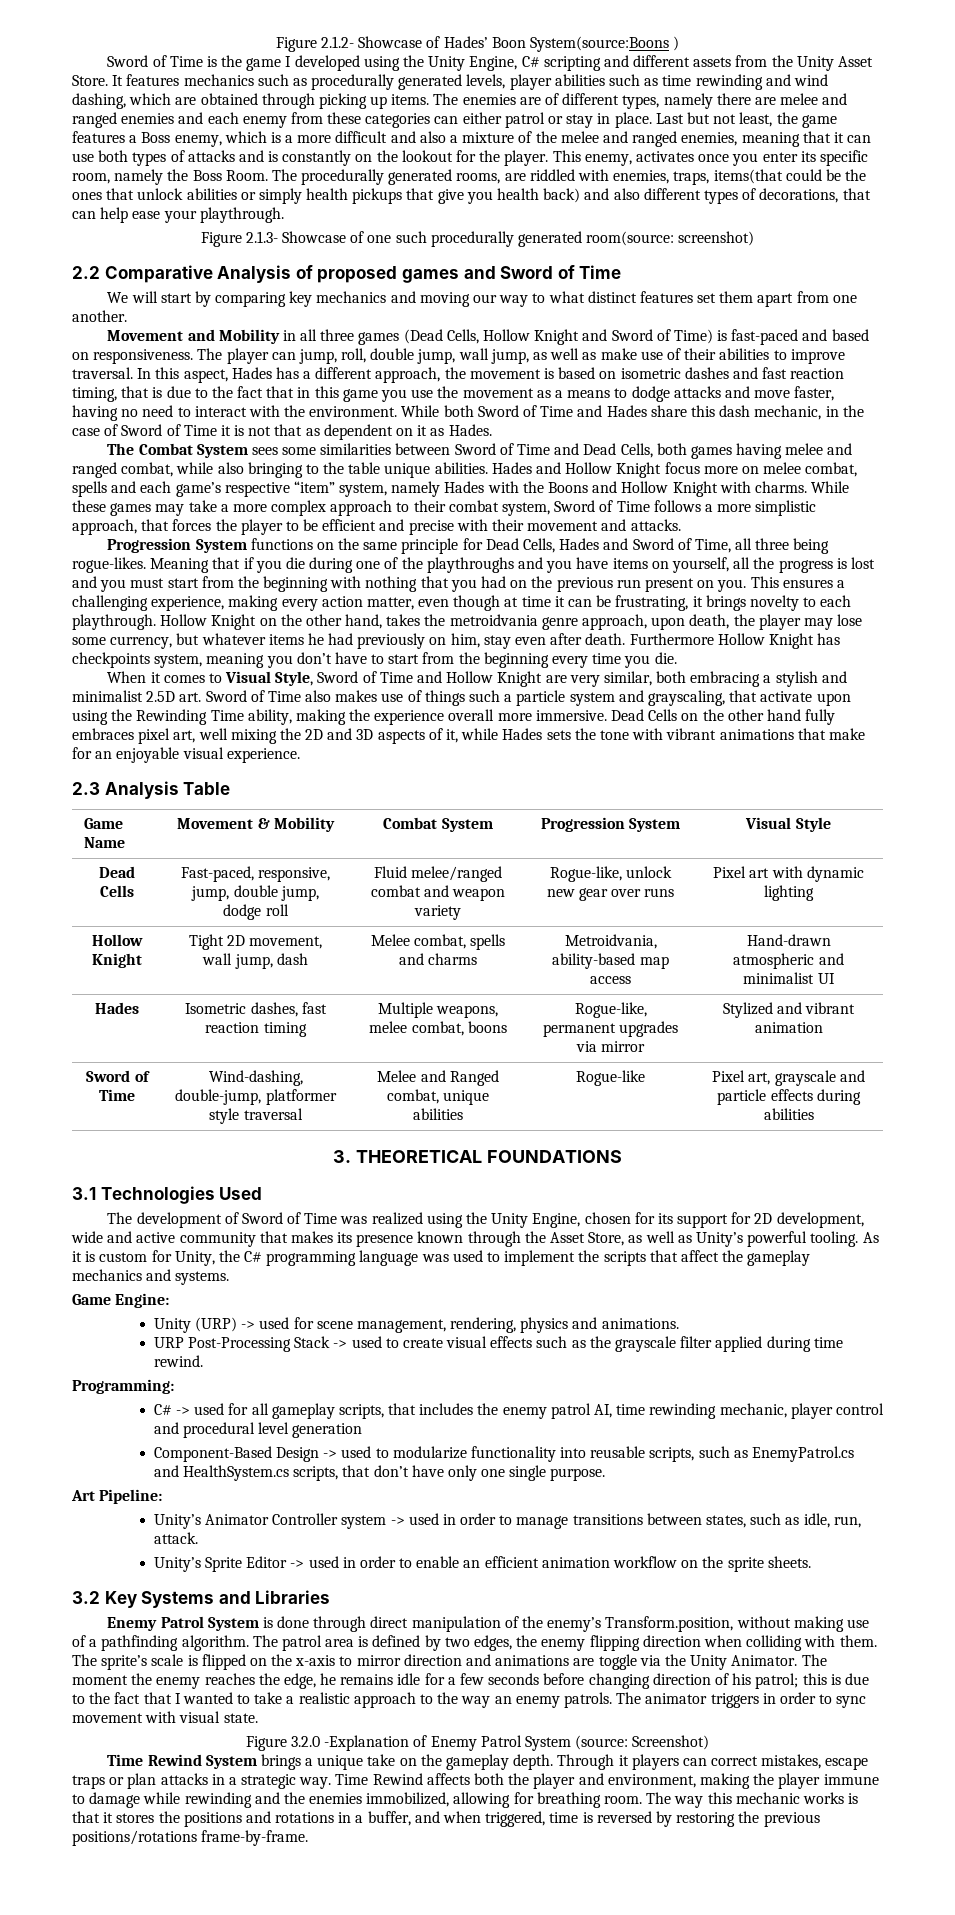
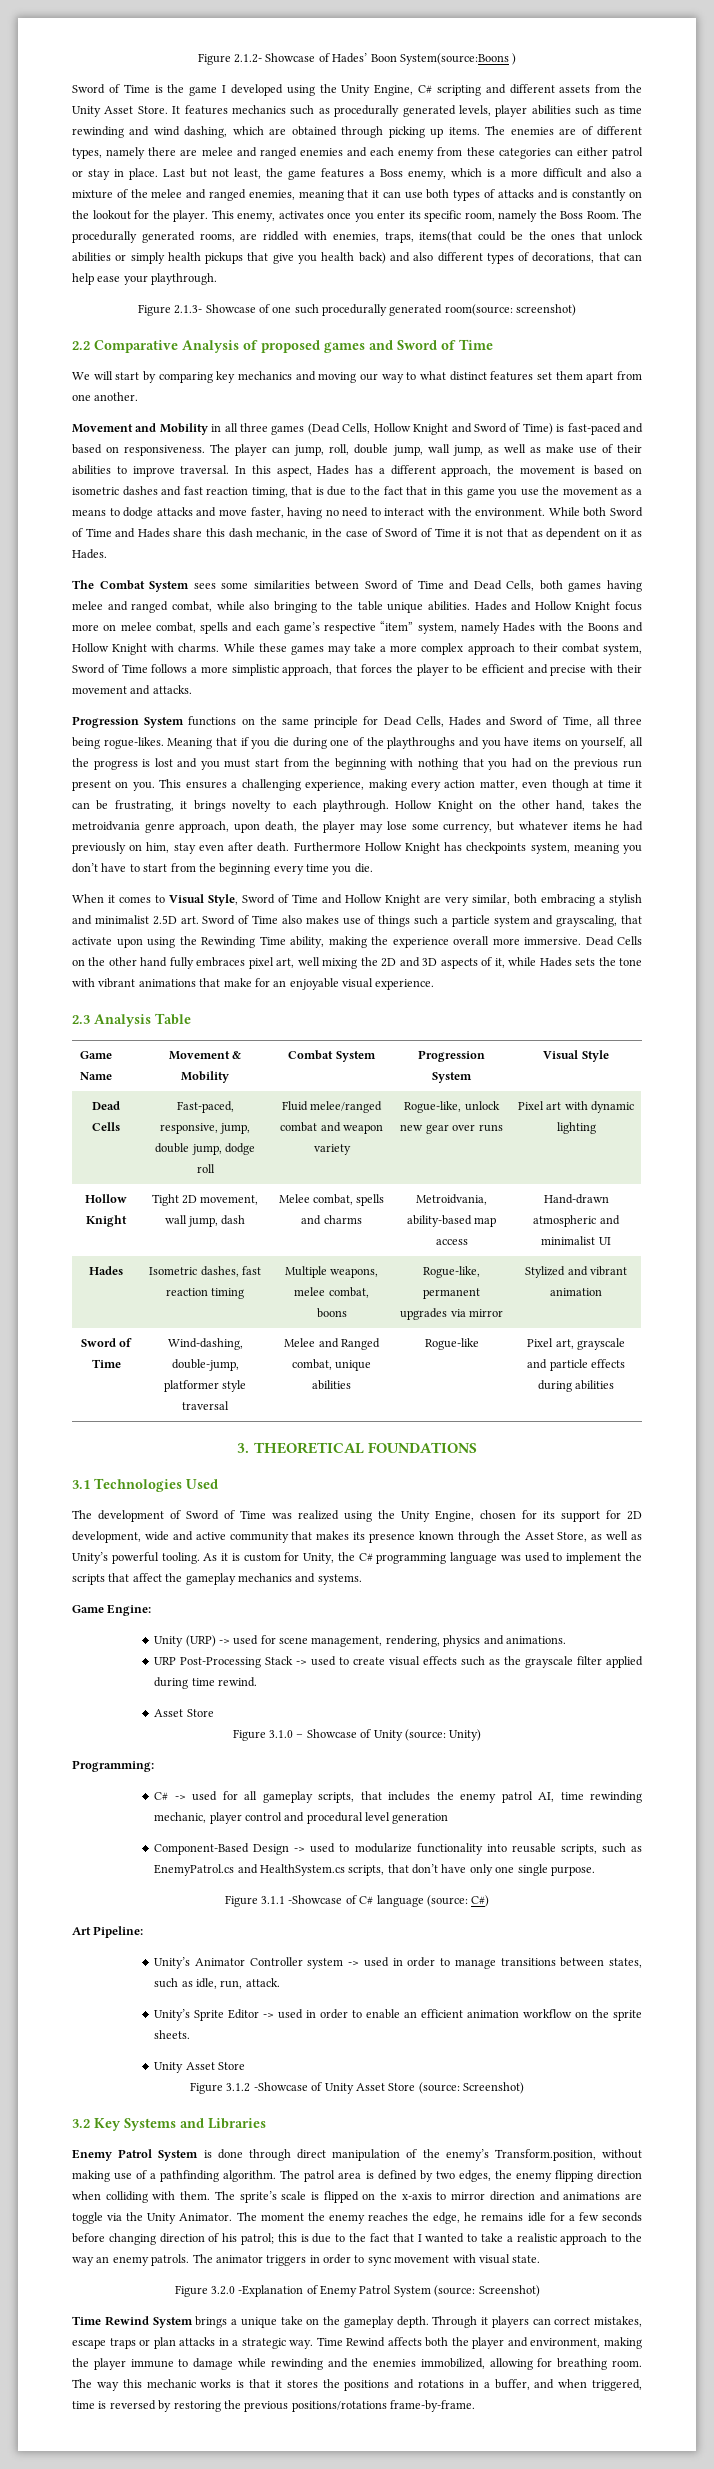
(203, 1361) none -> [154,1709,214,1717] [232,1729,482,1741] // Asset Store // Figure 3.1.0 – Showcase of Unity (source: Unity)
(606, 1474) none -> [224,1895,490,1907] // Figure 3.1.1 -Showcase of C# language (source: C#)
(811, 1562) none -> [154,2062,245,2073] [190,2082,524,2094] // Unity Asset Store // Figure 3.1.2 -Showcase of Unity Asset Store (source: Screenshot)

